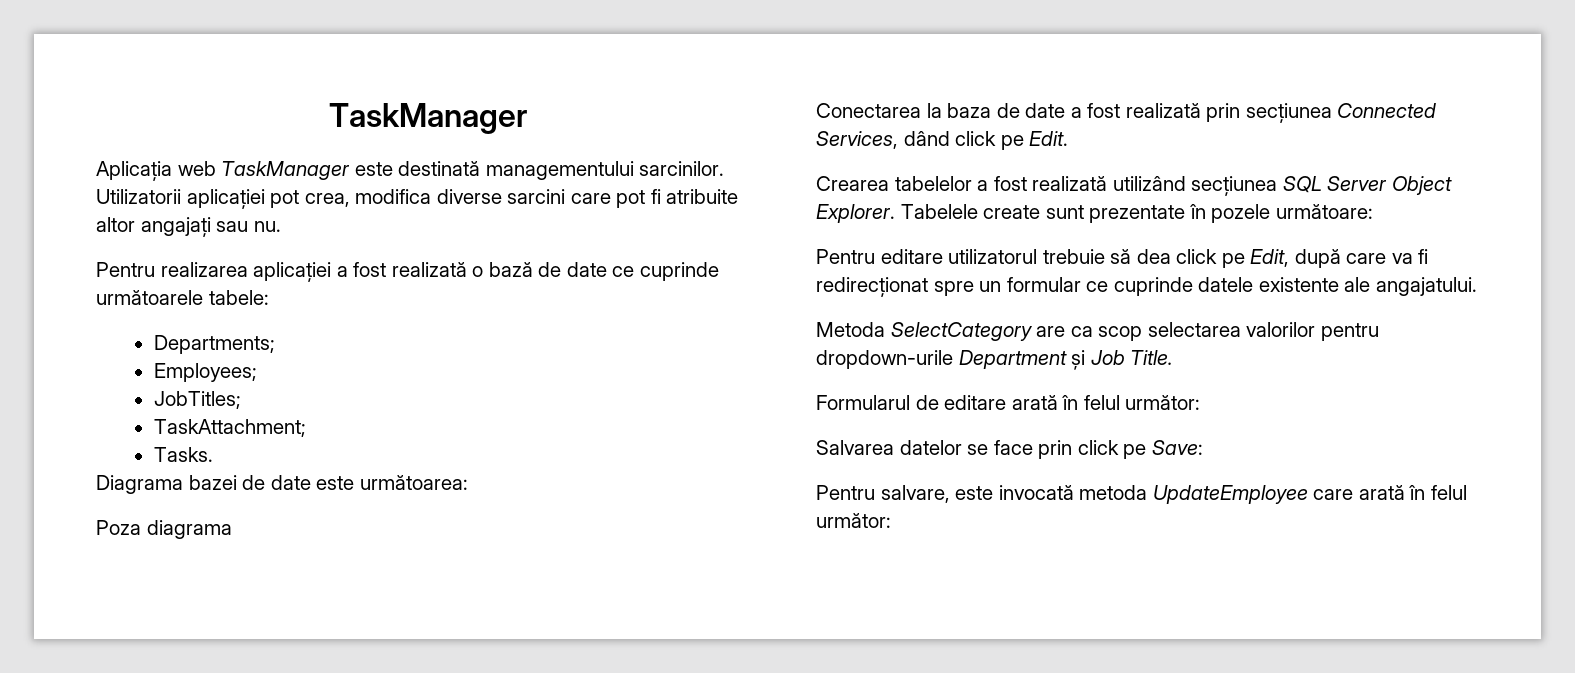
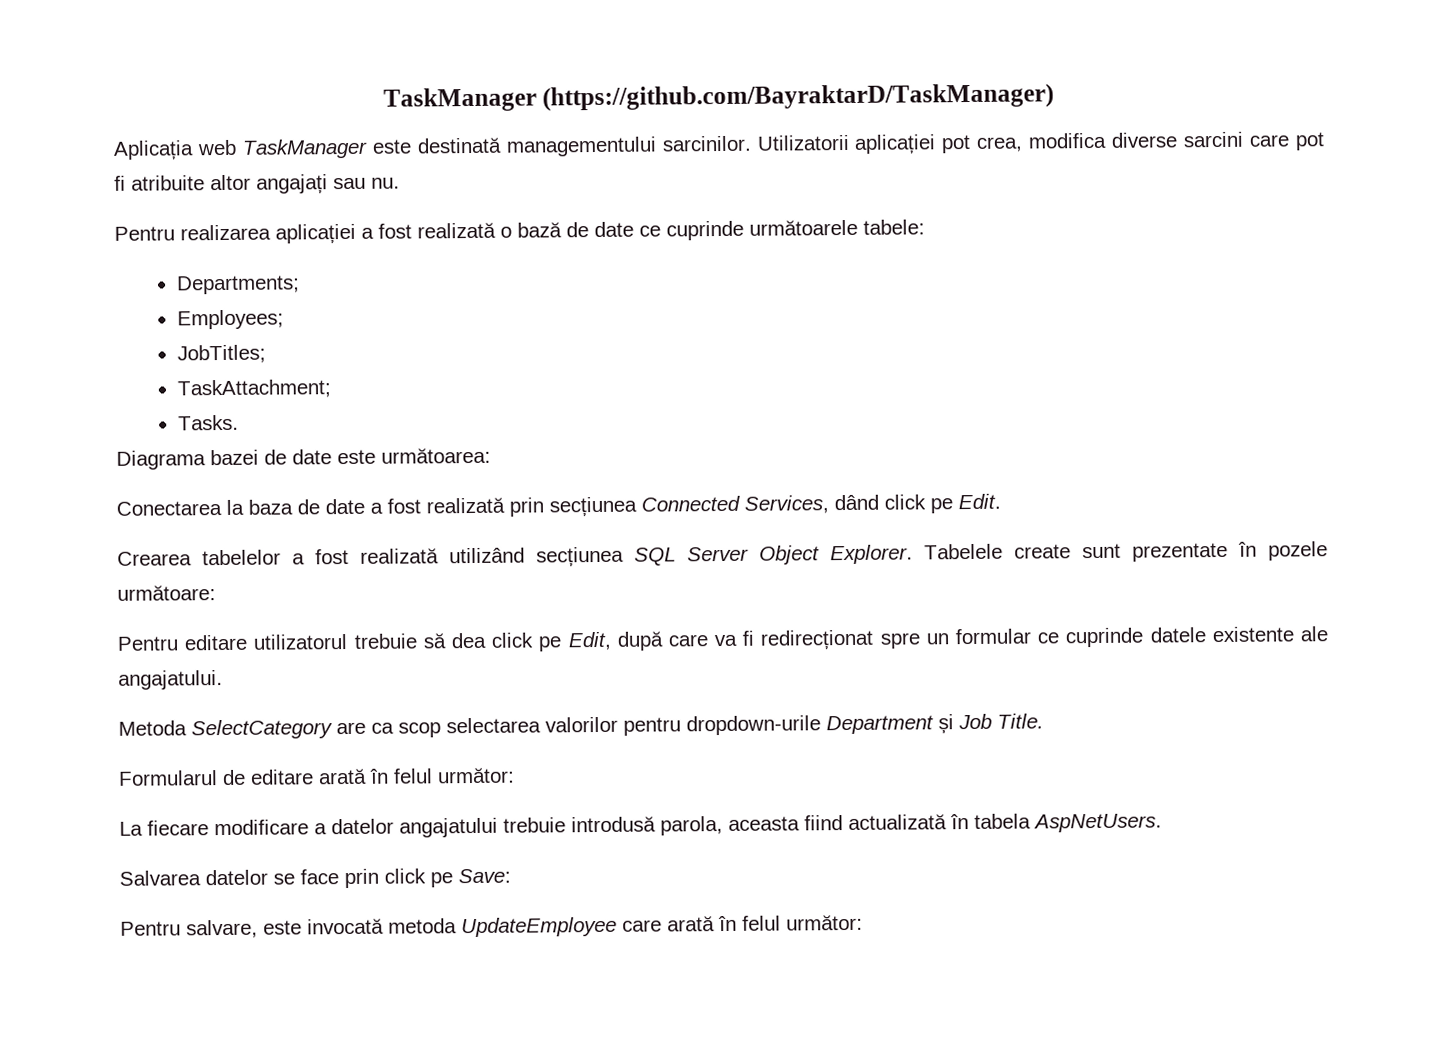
[328,103,527,134] TaskManager -> [382,83,1055,112] TaskManager (https://github.com/BayraktarD/TaskManager)
[96,520,232,539] // Poza diagrama -> (491, 455) none
(1201, 402) none -> [119,813,1162,838] // La fiecare modificare a datelor angajatului trebuie introdusă parola, aceasta fiind actualizată în tabela AspNetUsers.

